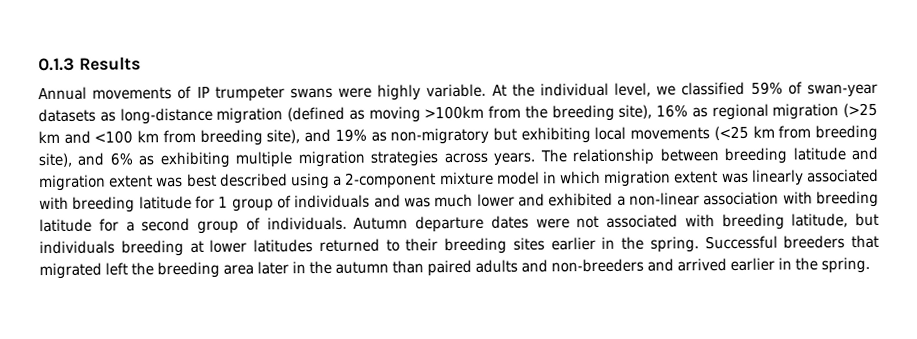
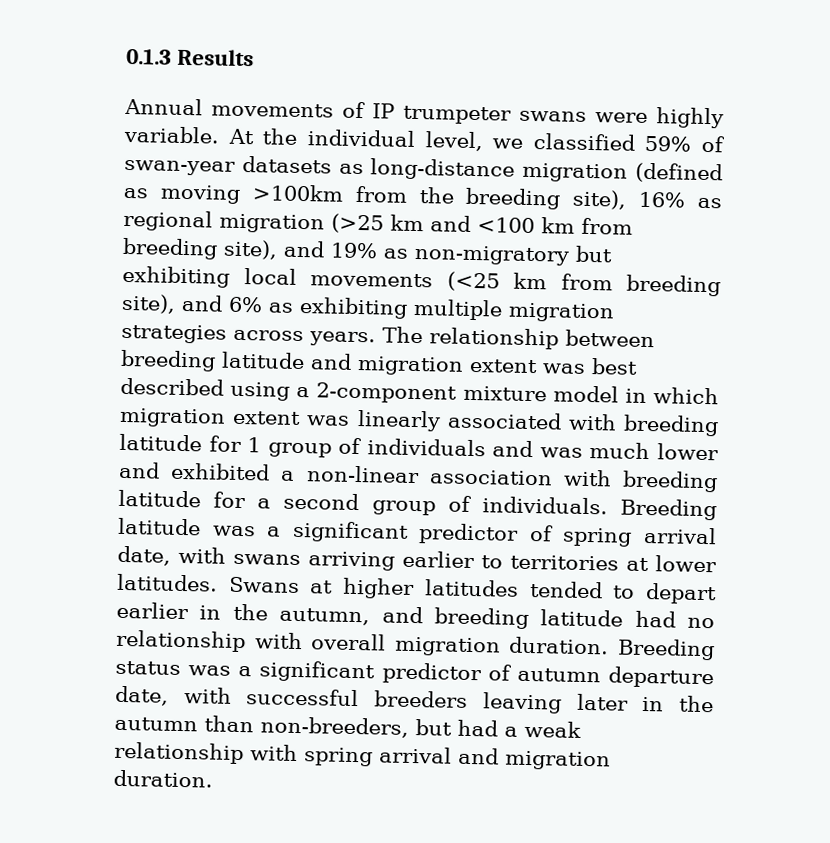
[353,212,879,233] [39,234,879,257] [39,261,254,280] Autumn departure dates were not associated with breeding latitude, but individuals breeding at lower latitudes returned to their breeding sites earlier in the spring. Successful breeders that migrated left the breeding area -> [620,498,717,521] [118,517,717,547] [117,545,717,573] [117,573,717,605] [116,601,715,629] [116,629,715,661] [115,660,715,689] [115,685,562,714] Breeding latitude was a significant predictor of spring arrival date, with swans arriving earlier to territories at lower latitudes. Swans at higher latitudes tended to depart earlier in the autumn, and breeding latitude had no relationship with overall migration duration. Breeding status was a significant predictor of autumn departure date, with successful breeders leaving
[427,256,870,277] paired adults and non-breeders and arrived earlier in the spring. -> [260,716,581,738] [114,741,611,771] [113,769,213,788] non-breeders, but had a weak relationship with spring arrival and migration duration.

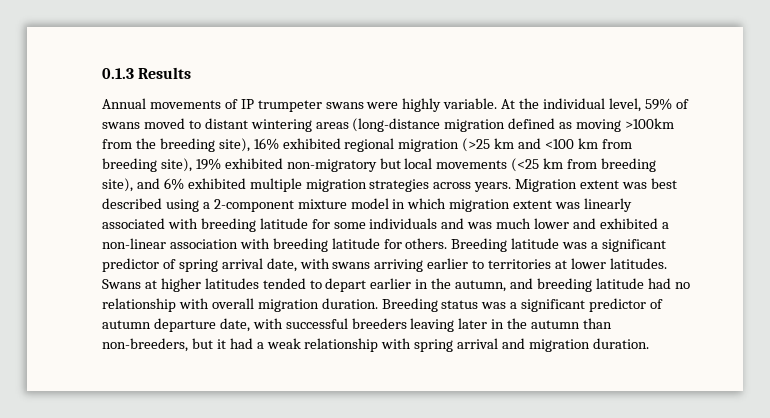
[492,132,725,153] [124,155,723,184] we classified 59% of swan-year datasets as long-distance migration (defined -> [644,98,689,110] [102,118,556,132] 59% of swans moved to distant wintering areas (long-distance migration defined
[697,197,722,209] as -> [282,138,341,149] exhibited
[283,240,408,259] and 19% as -> [195,158,283,170] 19% exhibited
[122,265,230,288] exhibiting -> (401, 163) none
[268,296,408,319] as exhibiting -> [187,178,246,189] exhibited
[382,326,655,350] [120,349,464,376] The relationship between breeding latitude and migration -> [515,179,578,192] Migration
[247,437,363,458] 1 group of -> [333,222,366,229] some
[257,492,608,516] a second group of individuals. -> [405,238,448,249] others.
(452, 727) none -> [216,339,226,349] it

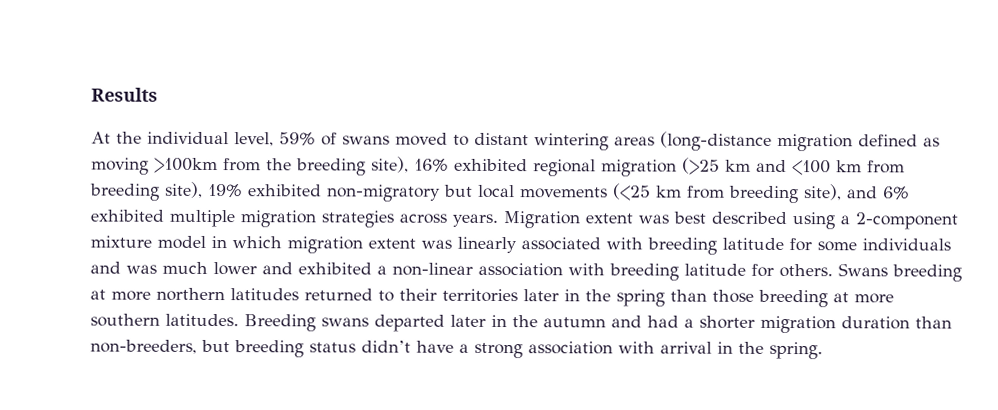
[102,68,134,79] 0.1.3 -> (91, 94) none
[102,98,498,112] Annual movements of IP trumpeter swans were highly variable. -> (158, 94) none
[451,238,667,252] [102,258,667,272] [102,278,690,292] [102,298,664,312] [102,318,613,332] [102,338,649,352] Breeding latitude was a significant predictor of spring arrival date, with swans arriving earlier to territories at lower latitudes. Swans at higher latitudes tended to depart earlier in the autumn, and breeding latitude had no relationship with overall migration duration. Breeding status was a significant predictor of autumn departure date, with successful breeders leaving later in the autumn than non-breeders, but it had a weak relationship with spring arrival and migration duration. -> [838,263,962,282] [90,287,894,308] [90,313,952,334] [90,339,823,360] Swans breeding at more northern latitudes returned to their territories later in the spring than those breeding at more southern latitudes. Breeding swans departed later in the autumn and had a shorter migration duration than non-breeders, but breeding status didn’t have a strong association with arrival in the spring.

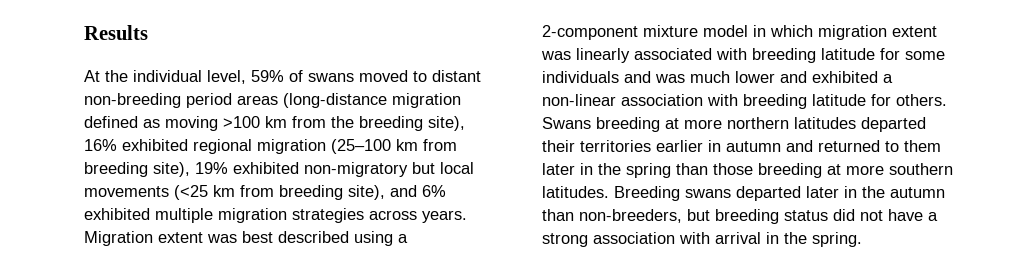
[534,133,609,151] wintering -> [84,93,232,108] non-breeding period
[154,157,218,174] >100km -> [223,116,287,128] >100 km
[682,157,831,176] (>25 km and <100 -> [331,139,391,154] (25–100
[304,288,518,303] returned to their territories -> [861,117,926,132] [542,140,941,152] departed their territories earlier in autumn and returned to them
[611,315,910,334] and had a shorter migration duration -> (945, 192) none
[361,340,411,353] didn’t -> [833,209,883,221] did not

